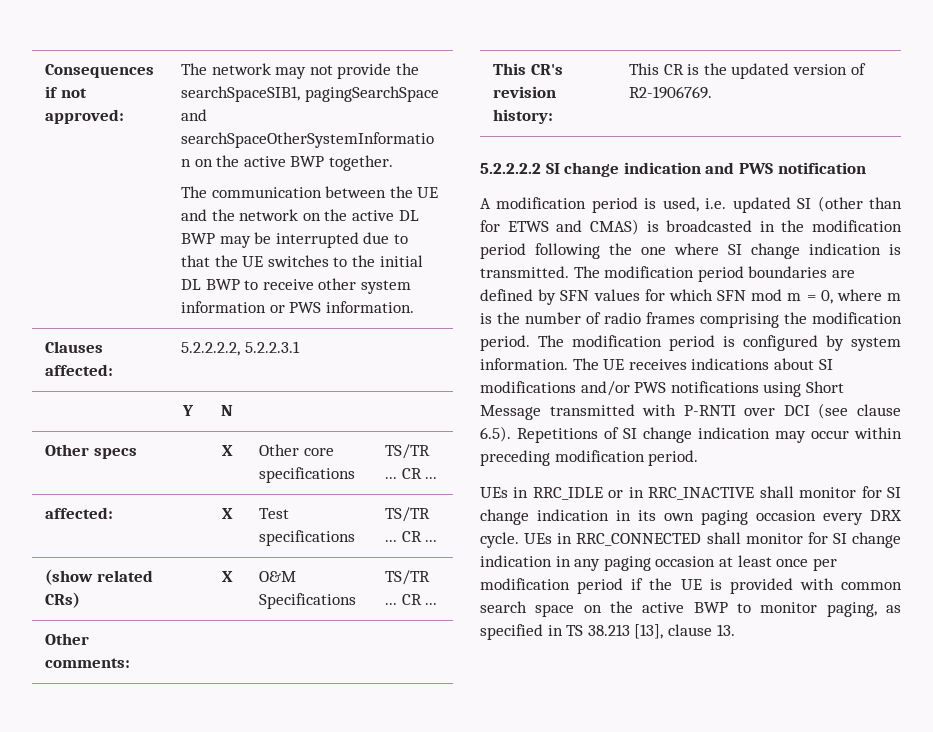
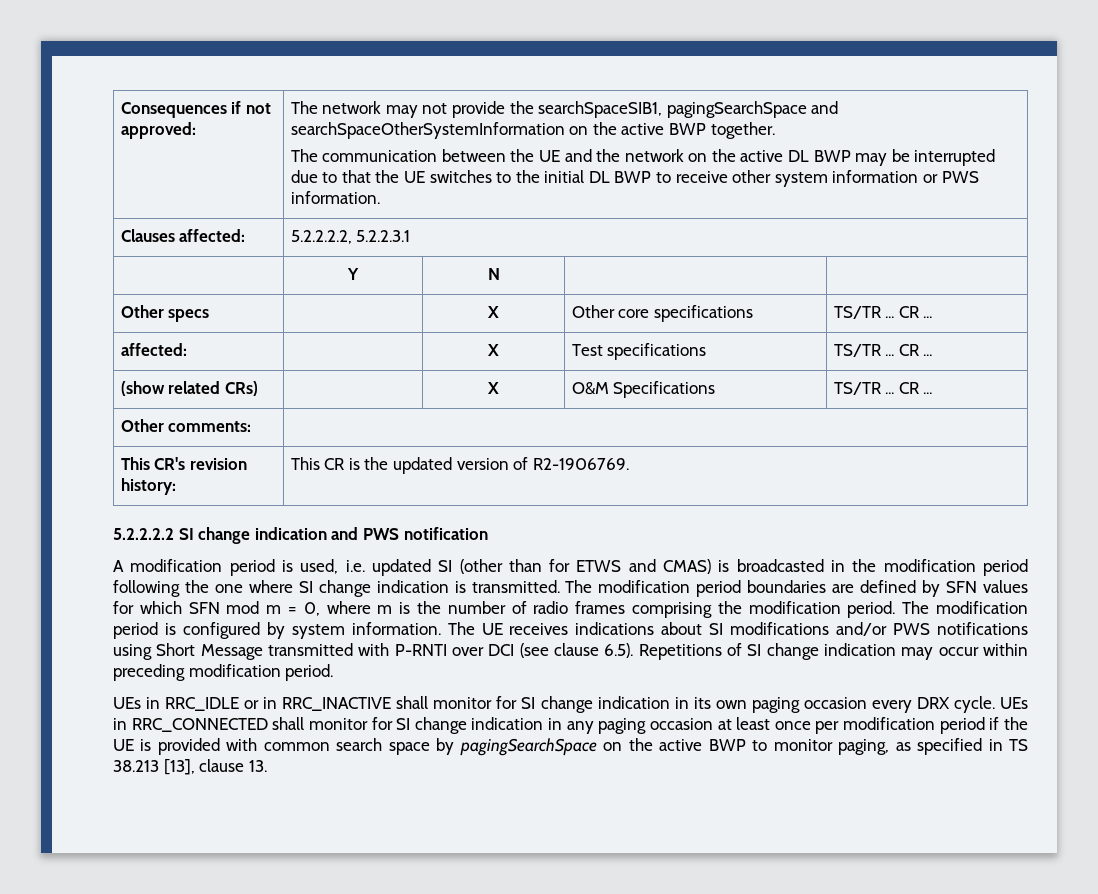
(575, 610) none -> [436,738,597,756] by pagingSearchSpace

